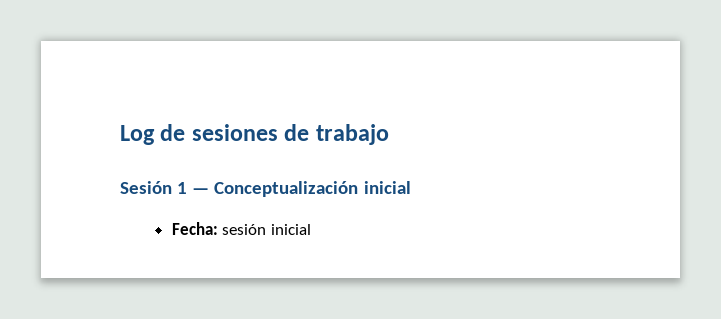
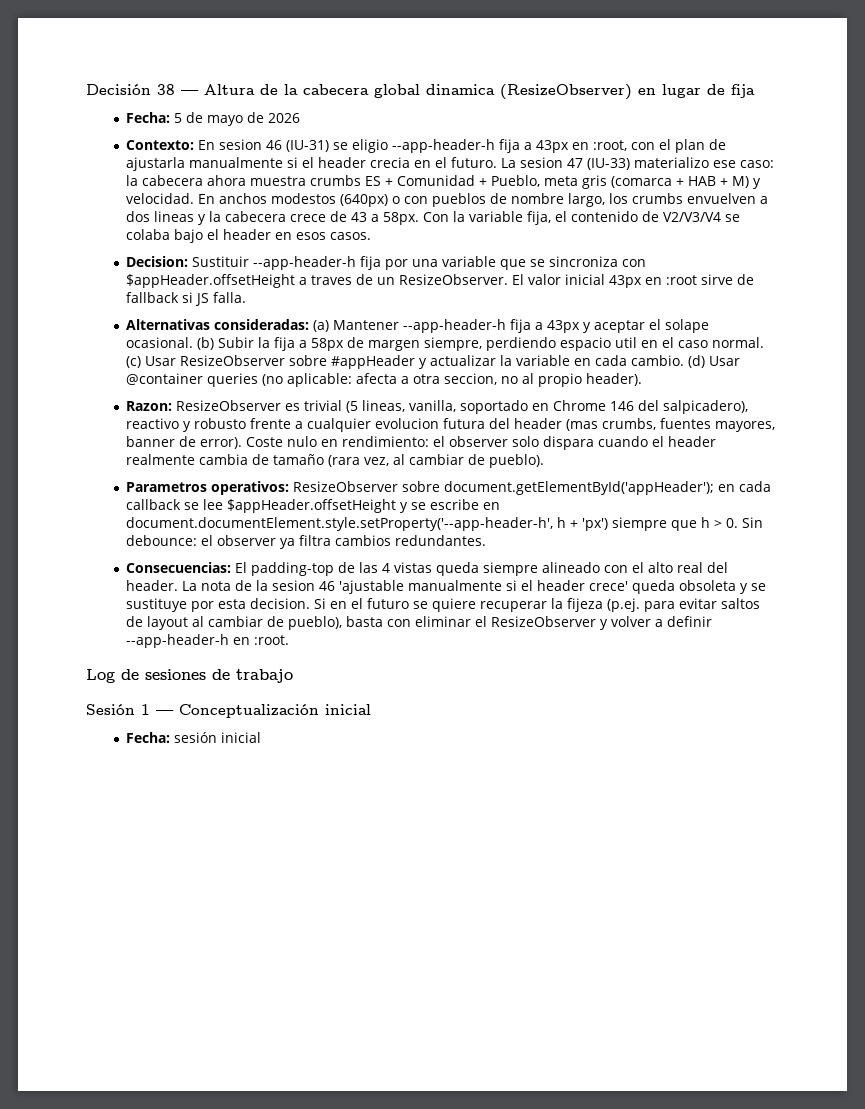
(120, 135) none -> [86,84,755,100] [126,112,301,126] [126,139,727,153] [126,157,775,171] [126,175,762,189] [126,193,769,207] [126,211,741,225] [126,229,372,243] [126,256,647,270] [126,274,755,288] [126,292,247,306] [126,319,710,333] [126,337,765,351] [126,355,741,369] [126,373,643,387] [126,400,749,414] [126,418,776,432] [126,436,717,450] [126,454,545,468] [126,481,772,495] [126,499,501,513] [126,517,764,531] [126,535,487,549] [126,562,729,576] [126,580,767,594] [126,598,761,612] [126,616,713,630] [126,634,290,648] Decisión 38 — Altura de la cabecera global dinamica (ResizeObserver) en lugar de fija // Fecha: 5 de mayo de 2026 // Contexto: En sesion 46 (IU-31) se eligio --app-header-h fija a 43px en :root, con el plan de ajustarla manualmente si el header crecia en el futuro. La sesion 47 (IU-33) materializo ese caso: la cabecera ahora muestra crumbs ES + Comunidad + Pueblo, meta gris (comarca + HAB + M) y velocidad. En anchos modestos (640px) o con pueblos de nombre largo, los crumbs envuelven a dos lineas y la cabecera crece de 43 a 58px. Con la variable fija, el contenido de V2/V3/V4 se colaba bajo el header en esos casos. // Decision: Sustituir --app-header-h fija por una variable que se sincroniza con $appHeader.offsetHeight a traves de un ResizeObserver. El valor inicial 43px en :root sirve de fallback si JS falla. // Alternativas consideradas: (a) Mantener --app-header-h fija a 43px y aceptar el solape ocasional. (b) Subir la fija a 58px de margen siempre, perdiendo espacio util en el caso normal. (c) Usar ResizeObserver sobre #appHeader y actualizar la variable en cada cambio. (d) Usar @container queries (no aplicable: afecta a otra seccion, no al propio header). // Razon: ResizeObserver es trivial (5 lineas, vanilla, soportado en Chrome 146 del salpicadero), reactivo y robusto frente a cualquier evolucion futura del header (mas crumbs, fuentes mayores, banner de error). Coste nulo en rendimiento: el observer solo dispara cuando el header realmente cambia de tamaño (rara vez, al cambiar de pueblo). // Parametros operativos: ResizeObserver sobre document.getElementById('appHeader'); en cada callback se lee $appHeader.offsetHeight y se escribe en document.documentElement.style.setProperty('--app-header-h', h + 'px') siempre que h > 0. Sin debounce: el observer ya filtra cambios redundantes. // Consecuencias: El padding-top de las 4 vistas queda siempre alineado con el alto real del header. La nota de la sesion 46 'ajustable manualmente si el header crece' queda obsoleta y se sustituye por esta decision. Si en el futuro se quiere recuperar la fijeza (p.ej. para evitar saltos de layout al cambiar de pueblo), basta con eliminar el ResizeObserver y volver a definir --app-header-h en :root. //

